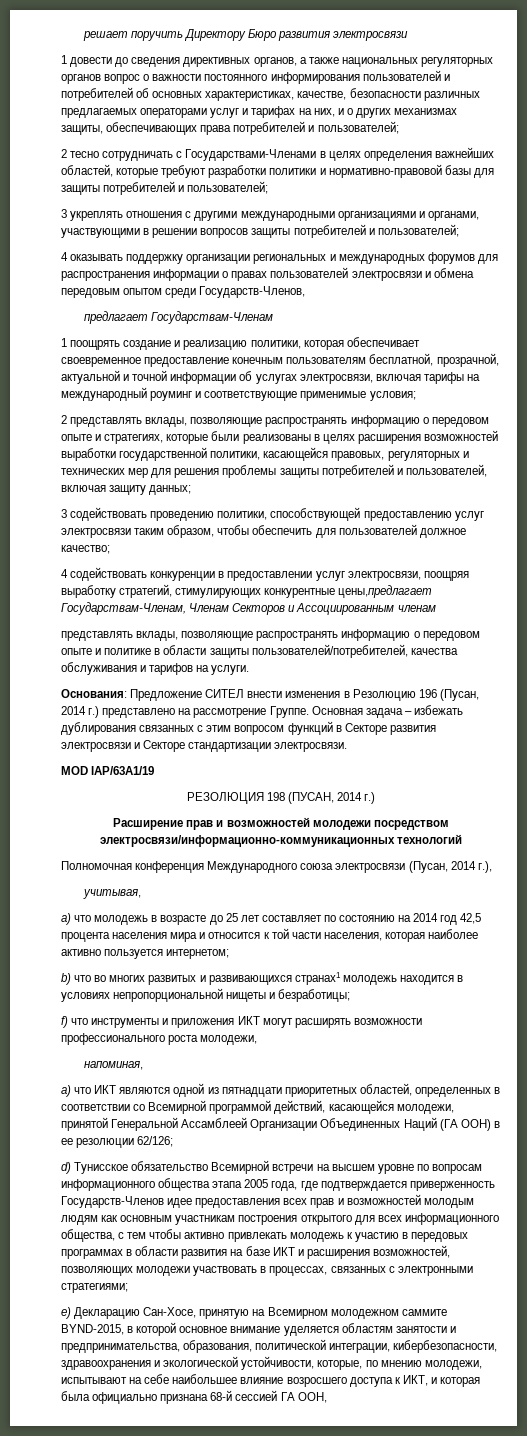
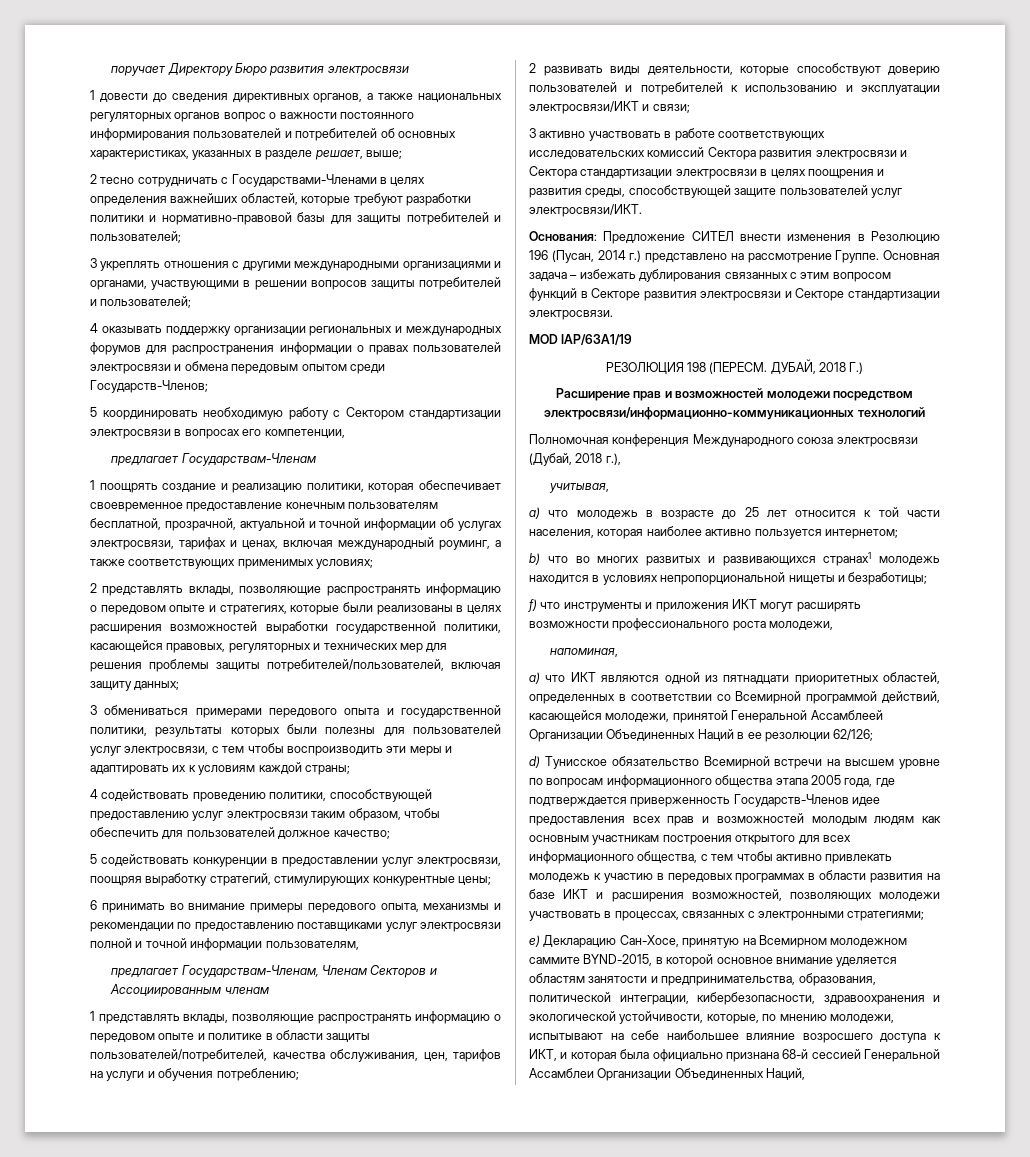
[82,31,183,41] решает поручить -> [111,66,167,76] поручает
[297,88,480,101] [61,106,458,118] [61,121,399,135] качестве, безопасности различных предлагаемых операторами услуг и тарифах на них, и о других механизмах защиты, обеспечивающих права потребителей и пользователей; -> [192,150,402,160] указанных в разделе решает, выше;
[199,286,306,298] Государств-Членов, -> [90,380,208,393] [90,407,501,420] [90,429,345,439] Государств-Членов; // 5 координировать необходимую работу с Сектором стандартизации электросвязи в вопросах его компетенции,
[375,372,480,384] [61,387,416,401] включая тарифы на международный роуминг и соответствующие применимые условия; -> [179,537,501,550] [90,559,374,569] тарифах и ценах, включая международный роуминг, а также соответствующих применимых условиях;
[321,464,487,478] потребителей и пользователей, -> [267,659,444,672] потребителей/пользователей,
(67, 513) none -> [104,705,501,718] [90,724,501,737] [90,743,452,756] [90,762,350,775] [90,789,98,799] обмениваться примерами передового опыта и государственной политики, результаты которых были полезны для пользователей услуг электросвязи, с тем чтобы воспроизводить эти меры и адаптировать их к условиям каждой страны; // 4
[61,569,68,578] 4 -> [90,854,97,864] 5
[338,585,433,598] цены,предлагает -> [457,876,491,885] [90,900,501,913] [90,922,501,932] [90,938,359,951] [111,968,180,978] цены; // 6 принимать во внимание примеры передового опыта, механизмы и рекомендации по предоставлению поставщиками услуг электросвязи полной и точной информации пользователям, // предлагает
(436, 608) none -> [90,1011,95,1021] 1
[61,662,250,675] обслуживания и тарифов на услуги. -> [330,1049,501,1062] [90,1068,299,1081] [529,63,940,76] [529,82,940,95] [529,101,690,114] [529,128,825,141] [529,147,907,160] [529,166,885,179] [529,185,902,198] [529,204,642,217] обслуживания, цен, тарифов на услуги и обучения потреблению; // 2 развивать виды деятельности, которые способствуют доверию пользователей и потребителей к использованию и эксплуатации электросвязи/ИКТ и связи; // 3 активно участвовать в работе соответствующих исследовательских комиссий Сектора развития электросвязи и Сектора стандартизации электросвязи в целях поощрения и развития среды, способствующей защите пользователей услуг электросвязи/ИКТ.
[288,792,376,804] (ПУСАН, 2014 г.) -> [709,359,864,374] (ПЕРЕСМ. ДУБАЙ, 2018 Г.)
[408,861,476,873] (Пусан, 2014 -> [529,453,603,466] (Дубай, 2018
[261,913,482,925] [61,932,206,942] составляет по состоянию на 2014 год 42,5 процента населения мира и -> (787, 513) none
[439,1119,491,1131] (ГА ООН) -> (734, 735) none
[280,1392,327,1403] ГА ООН, -> [864,1049,940,1062] [529,1068,806,1081] Генеральной Ассамблеи Организации Объединенных Наций,

